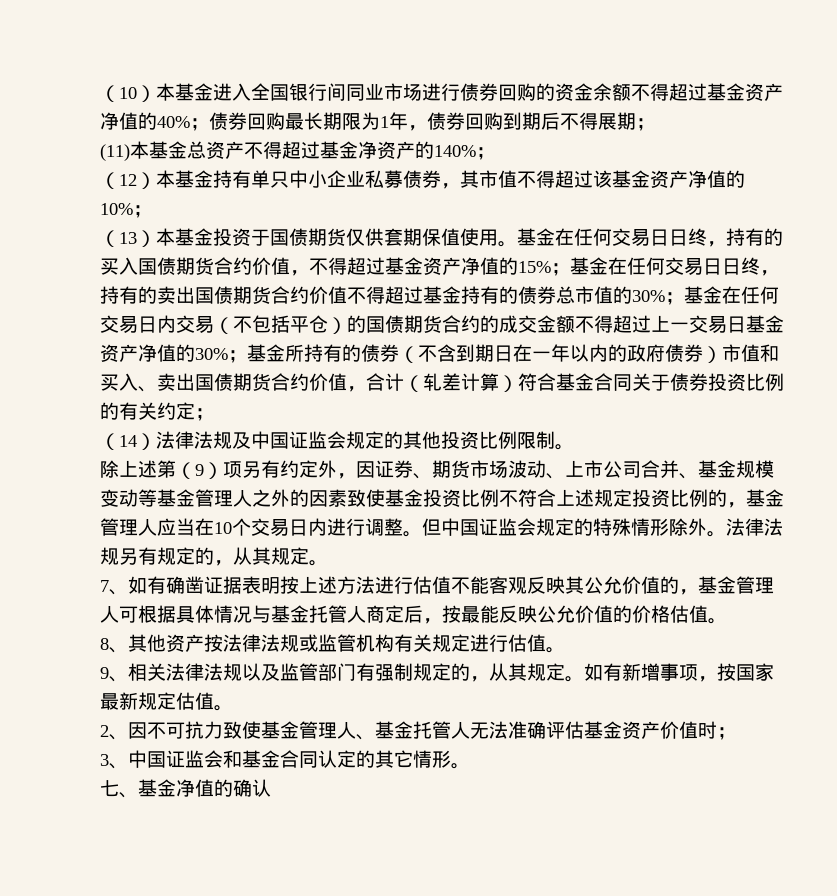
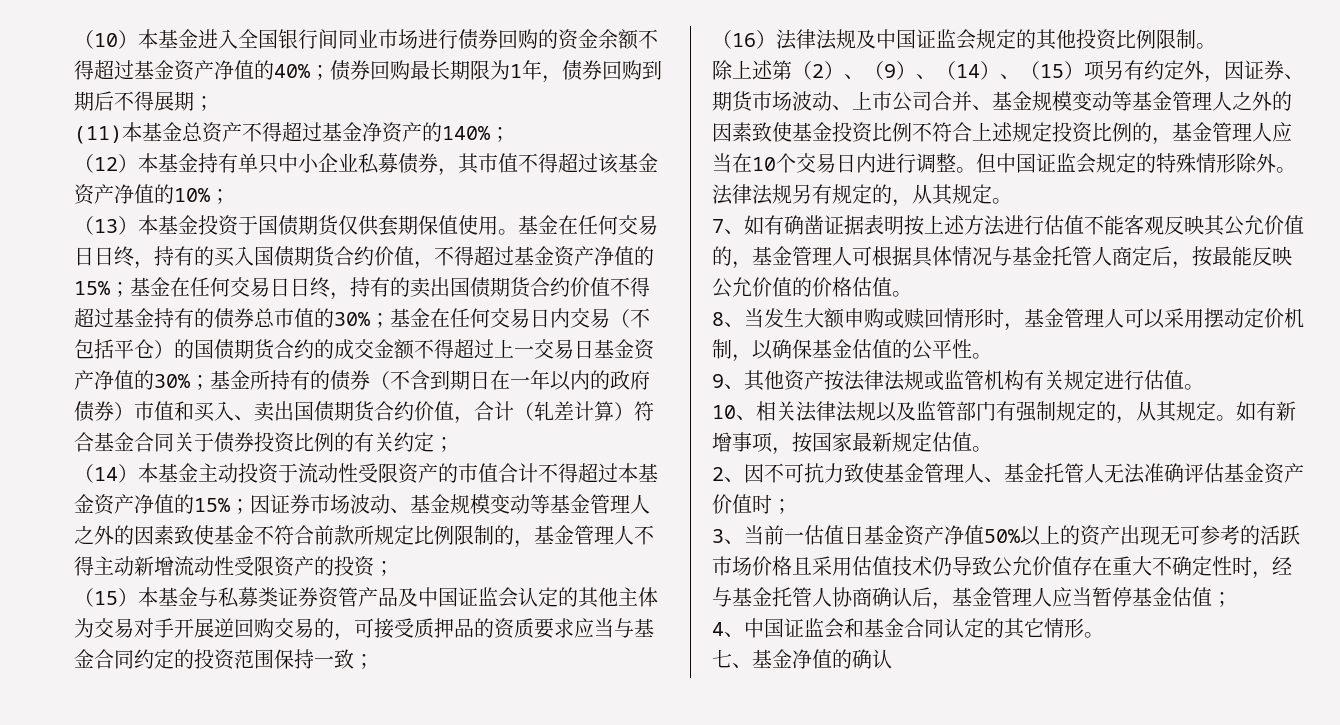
(156, 441) none -> [138,463,658,484] [74,494,650,515] [74,525,654,548] [74,556,394,577] [74,587,658,608] [74,618,654,641] [74,649,374,670] [712,30,776,49] 本基金主动投资于流动性受限资产的市值合计不得超过本基金资产净值的15%；因证券市场波动、基金规模变动等基金管理人之外的因素致使基金不符合前款所规定比例限制的，基金管理人不得主动新增流动性受限资产的投资； // （15）本基金与私募类证券资管产品及中国证监会认定的其他主体为交易对手开展逆回购交易的，可接受质押品的资质要求应当与基金合同约定的投资范围保持一致； // （16）
[195,464,204,476] 9 -> [812,61,1064,80] 2）、（9）、（14）、（15
(128, 650) none -> [744,308,1304,331] [712,339,992,362] [712,374,744,389] 当发生大额申购或赎回情形时，基金管理人可以采用摆动定价机制，以确保基金估值的公平性。 // 9、
[100,667,109,679] 9 -> [712,405,736,419] 10
(128, 766) none -> [744,525,1300,546] [712,556,1292,579] [712,587,1232,610] [712,622,744,637] 当前一估值日基金资产净值50%以上的资产出现无可参考的活跃市场价格且采用估值技术仍导致公允价值存在重大不确定性时，经与基金托管人协商确认后，基金管理人应当暂停基金估值； // 4、

